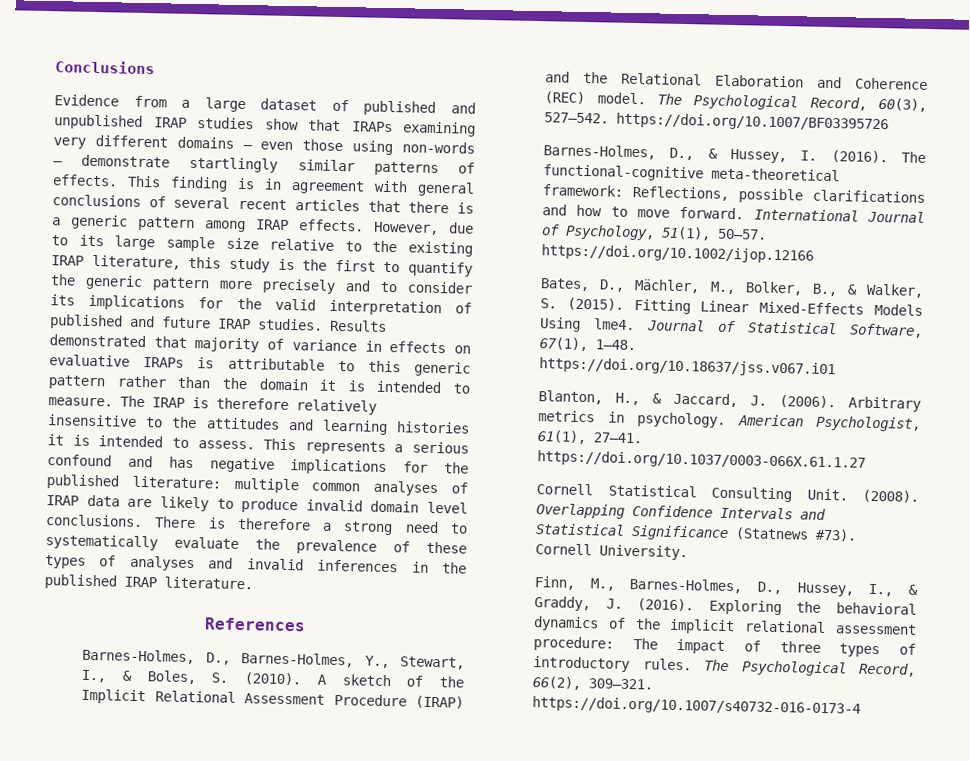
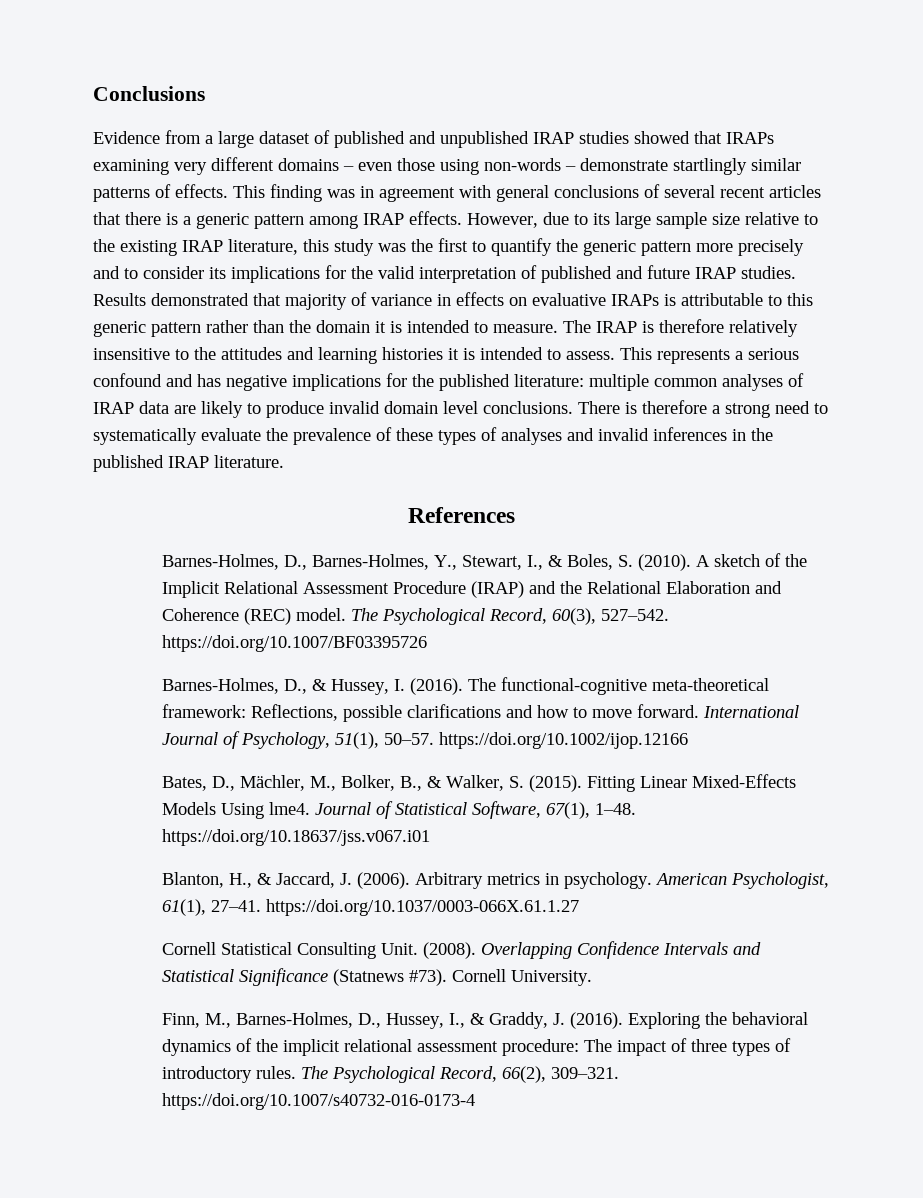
[264,118,299,131] show -> [634,131,690,144] showed
[237,177,255,190] is -> [327,189,355,198] was
[277,258,295,271] is -> [378,243,406,252] was

